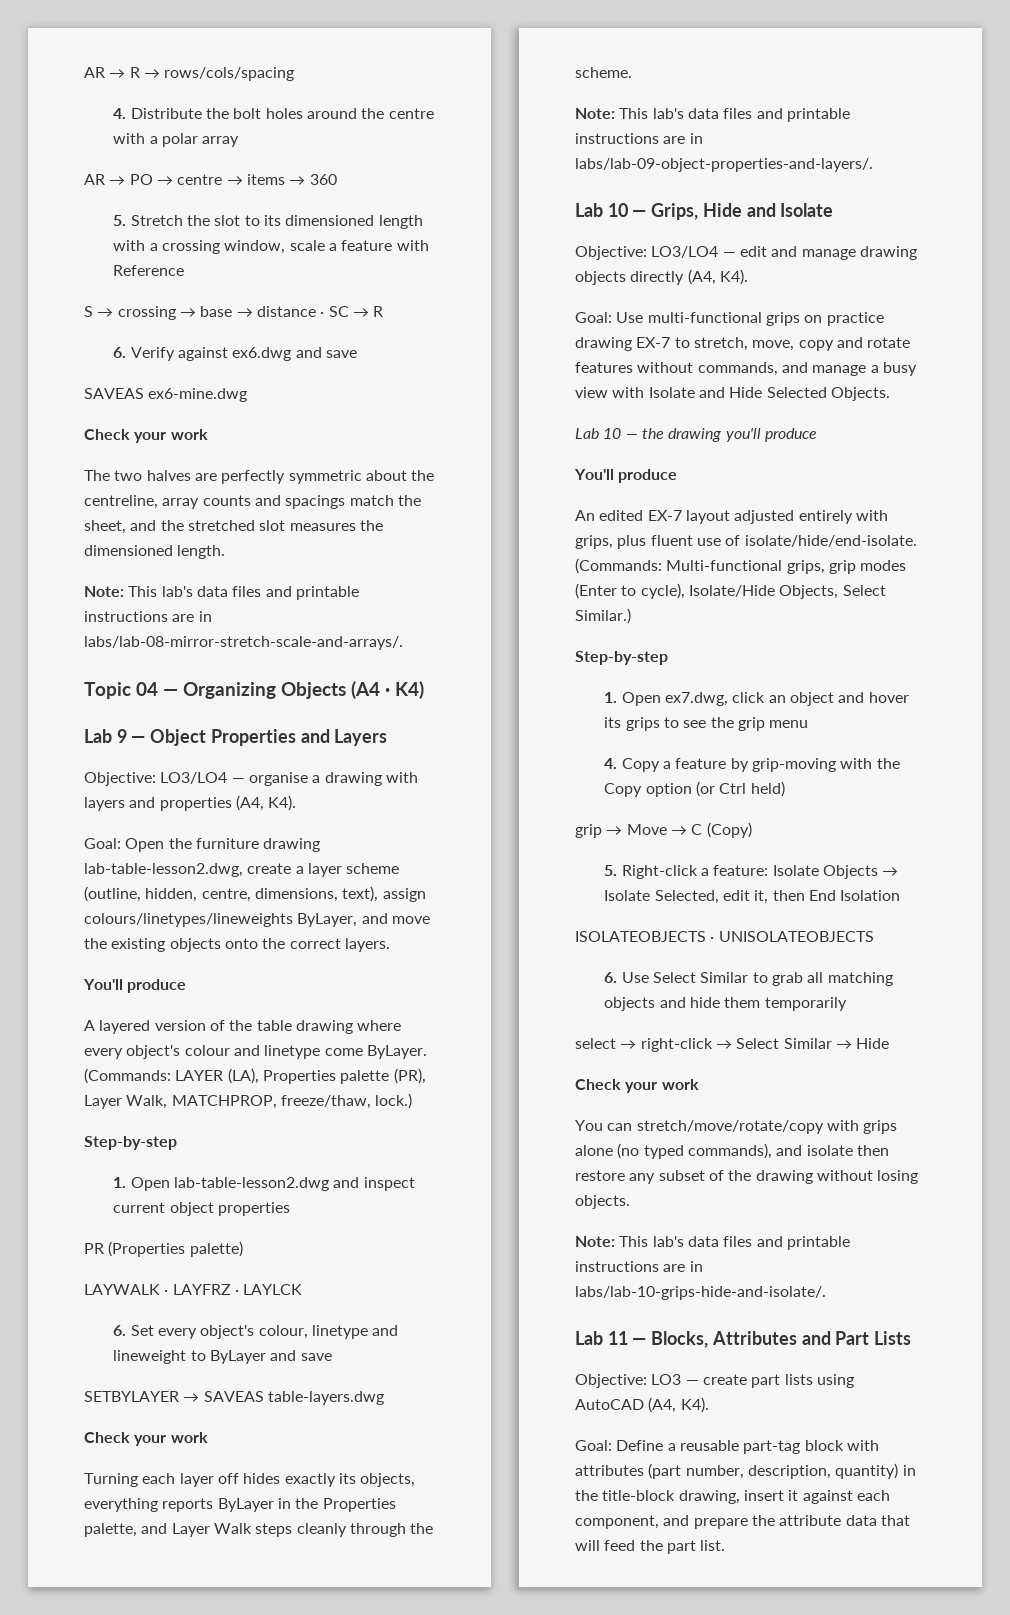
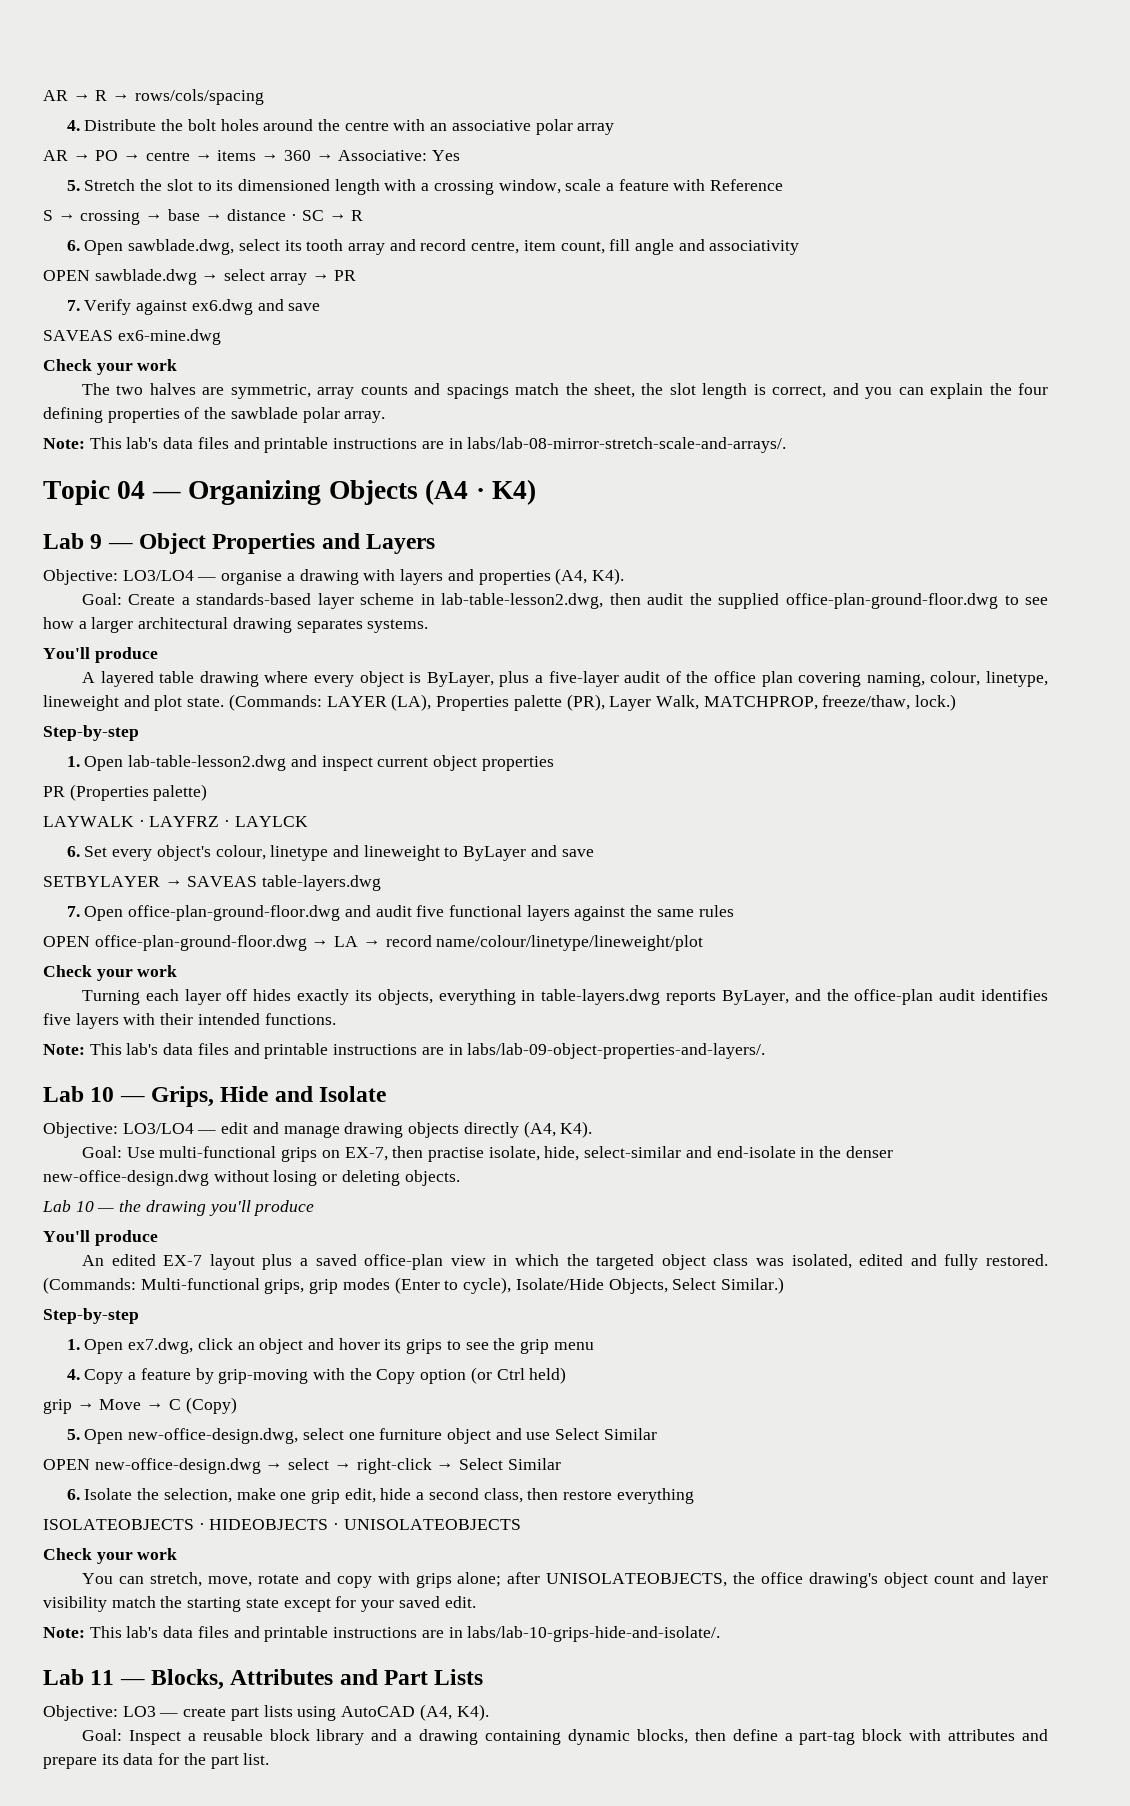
[149,136,158,144] a -> [430,120,531,131] an associative
(337, 179) none -> [315,150,460,161] → Associative: Yes
(127, 352) none -> [84,239,800,255] [43,269,357,285] [66,300,80,311] Open sawblade.dwg, select its tooth array and record centre, item count, fill angle and associativity // OPEN sawblade.dwg → select array → PR // 7.
[221,470,435,484] [84,495,158,509] perfectly symmetric about the centreline, -> [230,384,311,399] symmetric,
[130,520,383,531] [84,545,226,559] and the stretched slot measures the dimensioned length. -> [641,383,1048,399] [43,407,386,423] the slot length is correct, and you can explain the four defining properties of the sawblade polar array.
[125,838,321,852] [84,863,400,877] [84,886,426,902] [84,913,430,927] [84,938,390,952] Open the furniture drawing lab-table-lesson2.dwg, create a layer scheme (outline, hidden, centre, dimensions, text), assign colours/linetypes/lineweights ByLayer, and move the existing objects onto the correct layers. -> [128,593,1048,609] [43,617,429,633] Create a standards-based layer scheme in lab-table-lesson2.dwg, then audit the supplied office-plan-ground-floor.dwg to see how a larger architectural drawing separates systems.
[154,1020,253,1031] version of the -> (154, 679) none
[126,1045,427,1059] object's colour and linetype come ByLayer. -> [359,671,1049,687] [43,695,225,711] object is ByLayer, plus a five-layer audit of the office plan covering naming, colour, linetype, lineweight and plot state.
(384, 1398) none -> [66,905,734,921] [43,935,704,951] // 7. Open office-plan-ground-floor.dwg and audit five functional layers against the same rules // OPEN office-plan-ground-floor.dwg → LA → record name/colour/linetype/lineweight/plot
[162,1498,396,1512] [84,1523,434,1537] [575,67,632,78] reports ByLayer in the Properties palette, and Layer Walk steps cleanly through the scheme. -> [521,989,1048,1005] [43,1013,336,1029] in table-layers.dwg reports ByLayer, and the office-plan audit identifies five layers with their intended functions.
[826,312,884,326] [575,337,911,351] [575,362,917,376] [575,387,890,401] practice drawing EX-7 to stretch, move, copy and rotate features without commands, and manage a busy view with Isolate and Hide Selected Objects. -> [344,1146,893,1162] [43,1170,460,1186] EX-7, then practise isolate, hide, select-similar and end-isolate in the denser new-office-design.dwg without losing or deleting objects.
[734,510,888,524] [575,535,917,549] adjusted entirely with grips, plus fluent use of isolate/hide/end-isolate. -> [262,1254,1049,1270] plus a saved office-plan view in which the targeted object class was isolated, edited and fully restored.
[621,865,899,879] [604,890,901,904] [575,931,874,942] [604,972,893,986] [604,997,847,1011] Right-click a feature: Isolate Objects → Isolate Selected, edit it, then End Isolation // ISOLATEOBJECTS · UNISOLATEOBJECTS // 6. Use Select Similar to grab all matching objects and hide them temporarily // -> [84,1428,657,1444] [43,1458,284,1474] Open new-office-design.dwg, select one furniture object and use Select Similar // OPEN new-office-design.dwg →
[835,1038,890,1049] → Hide -> [66,1488,694,1504] [43,1519,521,1530] // 6. Isolate the selection, make one grip edit, hide a second class, then restore everything // ISOLATEOBJECTS · HIDEOBJECTS · UNISOLATEOBJECTS
[636,1120,898,1134] [575,1143,889,1159] [575,1170,919,1184] [575,1195,630,1209] stretch/move/rotate/copy with grips alone (no typed commands), and isolate then restore any subset of the drawing without losing objects. -> [149,1572,1048,1588] [43,1596,476,1612] stretch, move, rotate and copy with grips alone; after UNISOLATEOBJECTS, the office drawing's object count and layer visibility match the starting state except for your saved edit.
[616,1440,664,1451] Define -> [128,1730,181,1745] Inspect
[743,1440,879,1454] [575,1463,916,1479] [575,1490,890,1504] [575,1515,910,1529] [575,1540,636,1551] part-tag block with attributes (part number, description, quantity) in the title-block drawing, insert it against each component, and prepare the attribute data that will feed -> [269,1729,1049,1745] [43,1753,180,1769] block library and a drawing containing dynamic blocks, then define a part-tag block with attributes and prepare its data for

